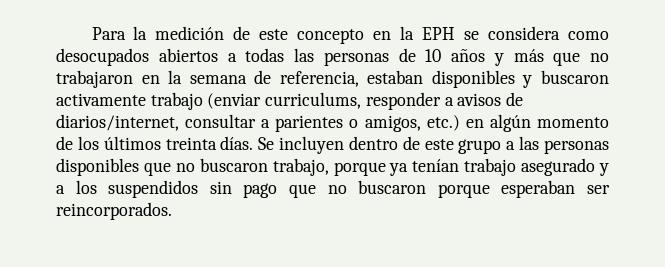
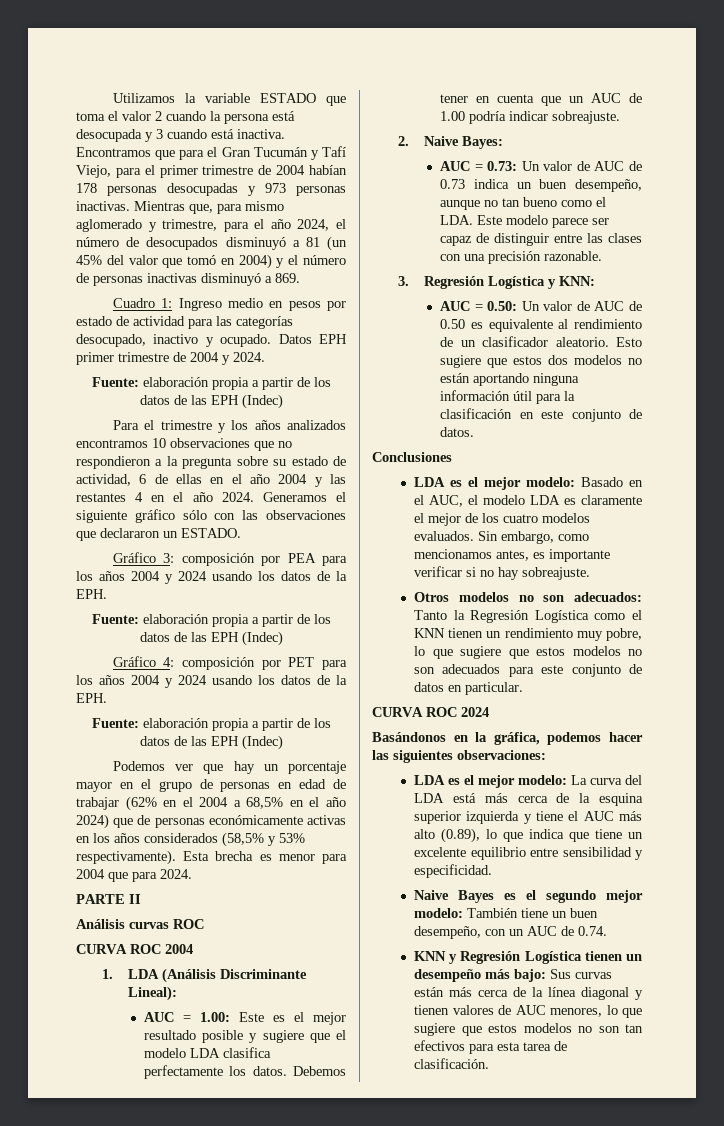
[91,26,609,44] [56,48,609,66] [56,70,609,88] [56,92,524,110] [56,114,609,132] [56,136,610,154] [56,158,609,176] [56,180,611,198] [56,202,172,220] Para la medición de este concepto en la EPH se considera como desocupados abiertos a todas las personas de 10 años y más que no trabajaron en la semana de referencia, estaban disponibles y buscaron activamente trabajo (enviar curriculums, responder a avisos de diarios/internet, consultar a parientes o amigos, etc.) en algún momento de los últimos treinta días. Se incluyen dentro de este grupo a las personas disponibles que no buscaron trabajo, porque ya tenían trabajo asegurado y a los suspendidos sin pago que no buscaron porque esperaban ser reincorporados. -> [112,93,346,106] [76,111,295,124] [76,129,285,142] [76,146,346,160] [76,165,347,178] [76,183,346,196] [76,201,284,214] [76,219,347,232] [76,236,347,251] [76,254,346,269] [76,273,300,286] [112,298,346,311] [76,316,293,329] [76,334,347,347] [76,352,265,365] [91,377,331,390] [139,394,283,409] [112,420,346,433] [76,438,292,451] [76,456,346,469] [76,474,346,487] [76,492,346,502] [76,509,346,523] [76,528,241,541] [112,552,347,566] [76,571,347,584] [76,589,107,599] [91,614,331,627] [139,631,283,646] [112,656,347,670] [76,675,347,688] [76,693,107,703] [91,718,331,731] [139,735,283,750] [112,761,346,774] [76,779,346,792] [76,796,346,811] [76,814,346,829] [76,832,305,847] [76,850,347,865] [76,869,192,882] [76,894,141,904] [76,919,204,929] [76,944,193,954] [102,968,308,983] [128,986,178,1001] [144,1012,346,1025] [144,1030,346,1043] [144,1047,272,1058] [144,1065,346,1079] [440,93,642,106] [440,111,621,124] [398,136,504,149] [440,161,642,171] [440,179,642,192] [440,197,607,210] [440,215,610,228] [440,233,642,246] [440,251,603,264] [398,276,596,289] [440,301,642,311] [440,319,642,332] [440,336,642,347] [440,355,642,368] [440,373,580,386] [440,390,576,404] [440,408,642,422] [440,427,475,437] [372,452,452,462] [413,477,643,490] [413,495,642,507] [413,513,590,526] [413,531,589,544] [413,549,610,562] [413,566,590,580] [413,592,642,602] [413,610,642,623] [413,628,642,641] [413,646,642,659] [413,664,642,677] [413,682,523,695] [372,707,489,717] [372,732,643,745] [372,750,546,763] [413,775,642,788] [413,793,643,806] [413,811,642,824] [413,828,643,843] [413,847,643,860] [413,864,492,878] [413,890,643,903] [413,908,598,918] [413,926,607,939] [413,951,642,964] [413,969,612,982] [413,987,643,1000] [413,1005,642,1018] [413,1023,643,1036] [413,1040,567,1054] [413,1058,489,1069] Utilizamos la variable ESTADO que toma el valor 2 cuando la persona está desocupada y 3 cuando está inactiva. Encontramos que para el Gran Tucumán y Tafí Viejo, para el primer trimestre de 2004 habían 178 personas desocupadas y 973 personas inactivas. Mientras que, para mismo aglomerado y trimestre, para el año 2024, el número de desocupados disminuyó a 81 (un 45% del valor que tomó en 2004) y el número de personas inactivas disminuyó a 869. // Cuadro 1: Ingreso medio en pesos por estado de actividad para las categorías desocupado, inactivo y ocupado. Datos EPH primer trimestre de 2004 y 2024. // Fuente: elaboración propia a partir de los datos de las EPH (Indec) // Para el trimestre y los años analizados encontramos 10 observaciones que no respondieron a la pregunta sobre su estado de actividad, 6 de ellas en el año 2004 y las restantes 4 en el año 2024. Generamos el siguiente gráfico sólo con las observaciones que declararon un ESTADO. // Gráfico 3: composición por PEA para los años 2004 y 2024 usando los datos de la EPH. // Fuente: elaboración propia a partir de los datos de las EPH (Indec) // Gráfico 4: composición por PET para los años 2004 y 2024 usando los datos de la EPH. // Fuente: elaboración propia a partir de los datos de las EPH (Indec) // Podemos ver que hay un porcentaje mayor en el grupo de personas en edad de trabajar (62% en el 2004 a 68,5% en el año 2024) que de personas económicamente activas en los años considerados (58,5% y 53% respectivamente). Esta brecha es menor para 2004 que para 2024. // PARTE II // Análisis curvas ROC // CURVA ROC 2004 // 1. LDA (Análisis Discriminante Lineal): // AUC = 1.00: Este es el mejor resultado posible y sugiere que el modelo LDA clasifica perfectamente los datos. Debemos tener en cuenta que un AUC de 1.00 podría indicar sobreajuste. // 2. Naive Bayes: // AUC = 0.73: Un valor de AUC de 0.73 indica un buen desempeño, aunque no tan bueno como el LDA. Este modelo parece ser capaz de distinguir entre las clases con una precisión razonable. // 3. Regresión Logística y KNN: // AUC = 0.50: Un valor de AUC de 0.50 es equivalente al rendimiento de un clasificador aleatorio. Esto sugiere que estos dos modelos no están aportando ninguna información útil para la clasificación en este conjunto de datos. // Conclusiones // LDA es el mejor modelo: Basado en el AUC, el modelo LDA es claramente el mejor de los cuatro modelos evaluados. Sin embargo, como mencionamos antes, es importante verificar si no hay sobreajuste. // Otros modelos no son adecuados: Tanto la Regresión Logística como el KNN tienen un rendimiento muy pobre, lo que sugiere que estos modelos no son adecuados para este conjunto de datos en particular. // CURVA ROC 2024 // Basándonos en la gráfica, podemos hacer las siguientes observaciones: // LDA es el mejor modelo: La curva del LDA está más cerca de la esquina superior izquierda y tiene el AUC más alto (0.89), lo que indica que tiene un excelente equilibrio entre sensibilidad y especificidad. // Naive Bayes es el segundo mejor modelo: También tiene un buen desempeño, con un AUC de 0.74. // KNN y Regresión Logística tienen un desempeño más bajo: Sus curvas están más cerca de la línea diagonal y tienen valores de AUC menores, lo que sugiere que estos modelos no son tan efectivos para esta tarea de clasificación.

